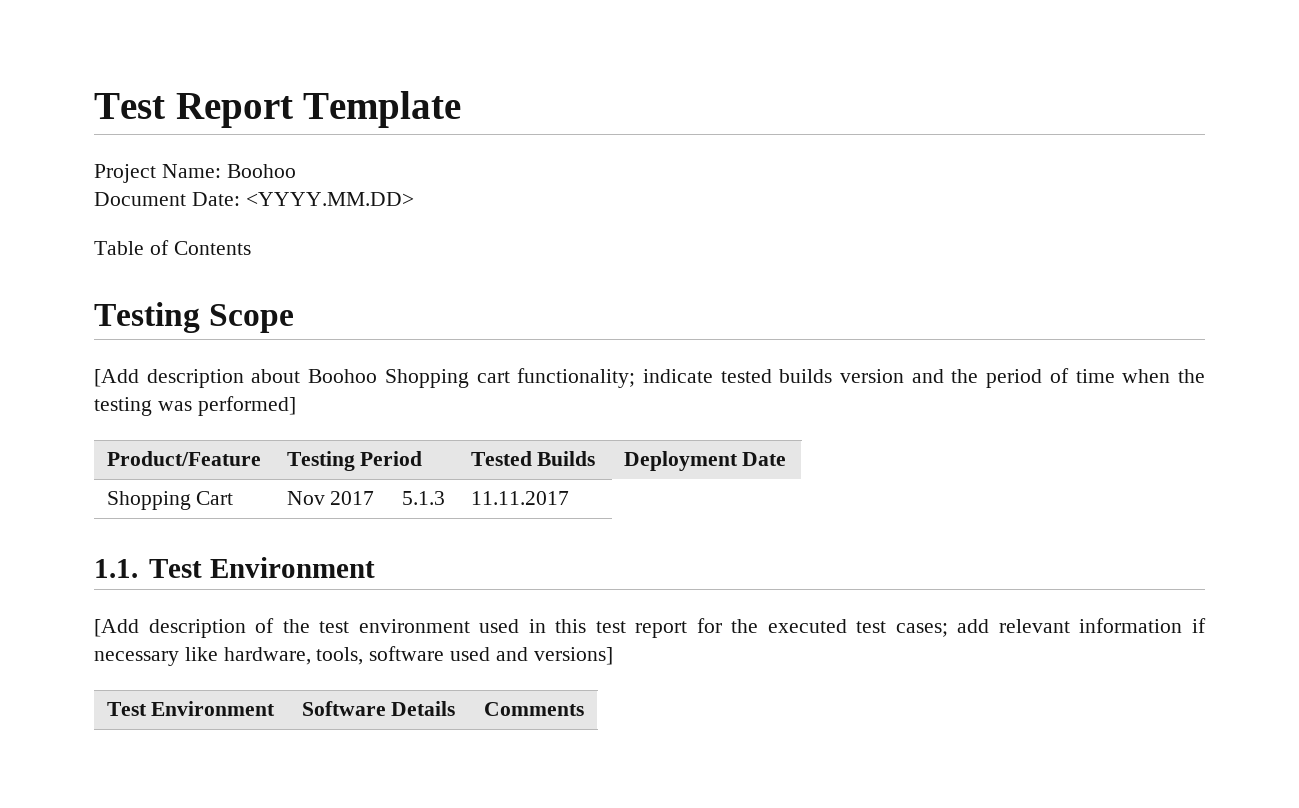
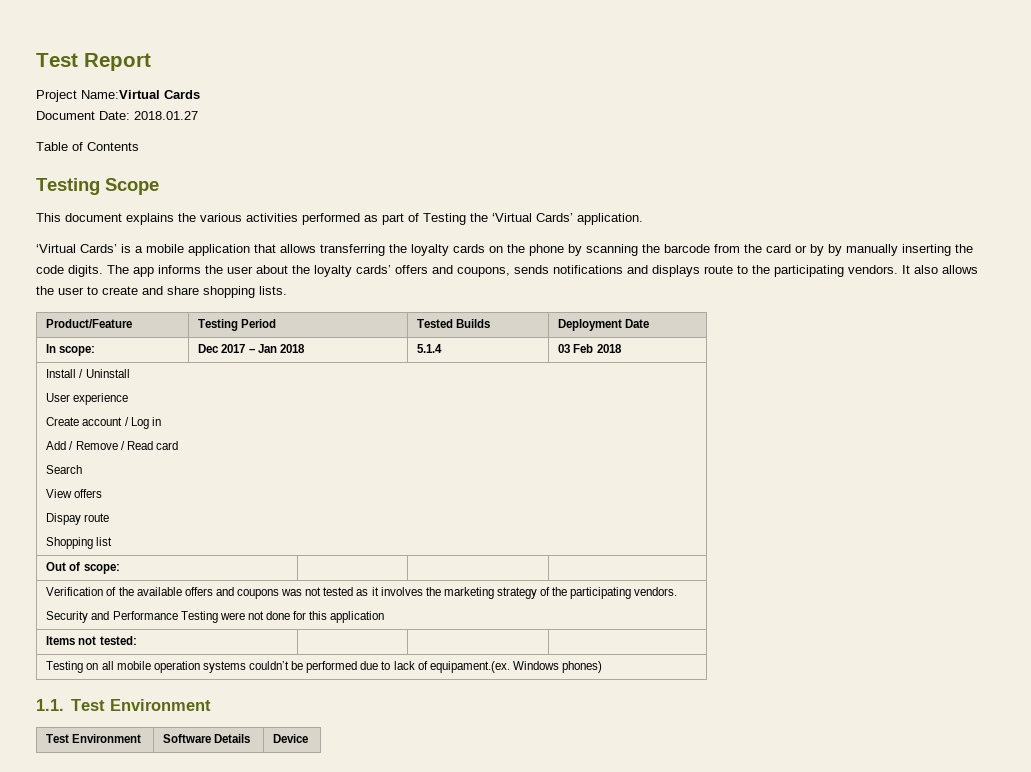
[303,91,462,128] Template -> (151, 62) none
[161,164,296,178] Name: Boohoo -> [81,90,200,99] Name:Virtual Cards
[245,192,414,206] <YYYY.MM.DD> -> [134,111,198,120] 2018.01.27
[94,368,1206,388] [94,396,296,416] [Add description about Boohoo Shopping cart functionality; indicate tested builds version and the period of time when the testing was performed] -> [36,213,643,225] [36,244,973,256] [36,265,978,277] [36,286,287,298] This document explains the various activities performed as part of Testing the ‘Virtual Cards’ application. // ‘Virtual Cards’ is a mobile application that allows transferring the loyalty cards on the phone by scanning the barcode from the card or by by manually inserting the code digits. The app informs the user about the loyalty cards’ offers and coupons, sends notifications and displays route to the participating vendors. It also allows the user to create and share shopping lists.
[106,491,234,510] [286,491,375,505] [401,491,445,505] [470,491,569,505] [94,557,375,578] [94,618,1206,638] [94,646,613,666] Shopping Cart | Nov 2017 | 5.1.3 | 11.11.2017 // 1.1. Test Environment // [Add description of the test environment used in this test report for the executed test cases; add relevant information if necessary like hardware, tools, software used and versions] -> [46,344,96,356] [198,344,305,353] [417,344,443,353] [558,344,622,353] [46,369,130,378] [46,393,129,405] [46,417,161,429] [46,441,178,450] [46,465,83,474] [46,489,103,498] [46,513,110,525] [46,537,113,549] [46,562,120,574] [46,587,678,599] [46,611,385,623] [46,636,137,645] [46,661,602,673] [36,699,211,711] In scope: | Dec 2017 – Jan 2018 | 5.1.4 | 03 Feb 2018 // Install / Uninstall // User experience // Create account / Log in // Add / Remove / Read card // Search // View offers // Dispay route // Shopping list // Out of scope: | | | // Verification of the available offers and coupons was not tested as it involves the marketing strategy of the participating vendors. // Security and Performance Testing were not done for this application // Items not tested: | | | // Testing on all mobile operation systems couldn’t be performed due to lack of equipament.(ex. Windows phones) // 1.1. Test Environment
[483,702,584,716] Comments -> [273,734,309,743] Device

